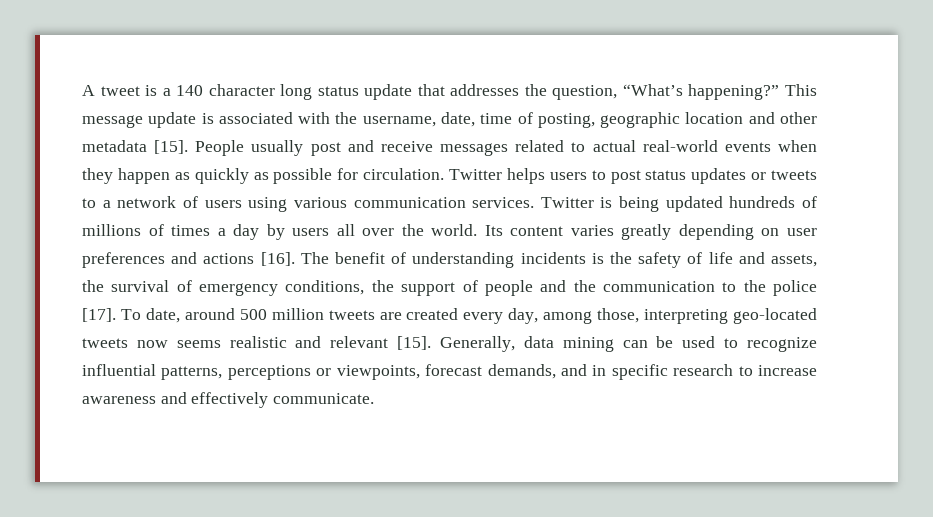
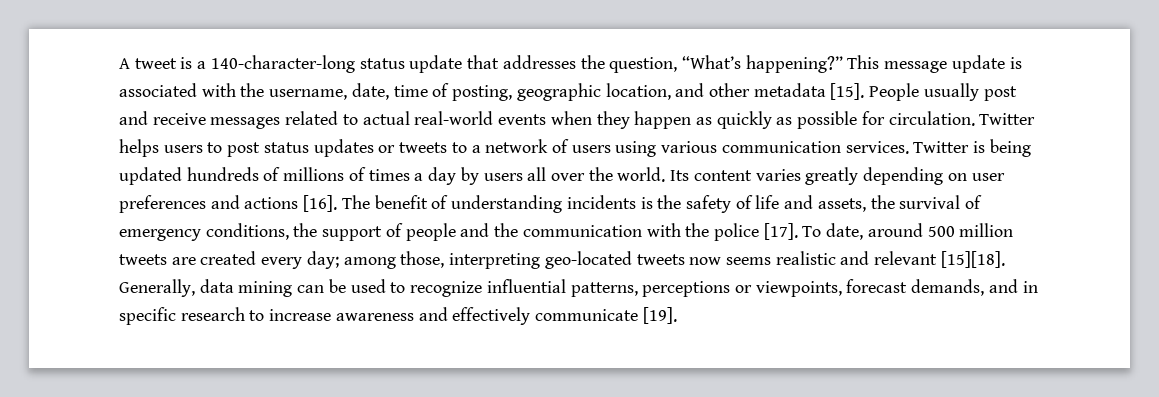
[176,84,313,100] 140 character long -> [210,55,355,73] 140-character-long
[685,112,744,124] location -> [605,83,671,100] location,
[722,282,737,292] to -> [646,223,681,237] with
[508,308,539,324] day, -> [306,251,339,269] day;
[397,336,432,350] [15]. -> [940,251,1005,268] [15][18].
[273,393,375,404] communicate. -> [535,307,677,324] communicate [19].

